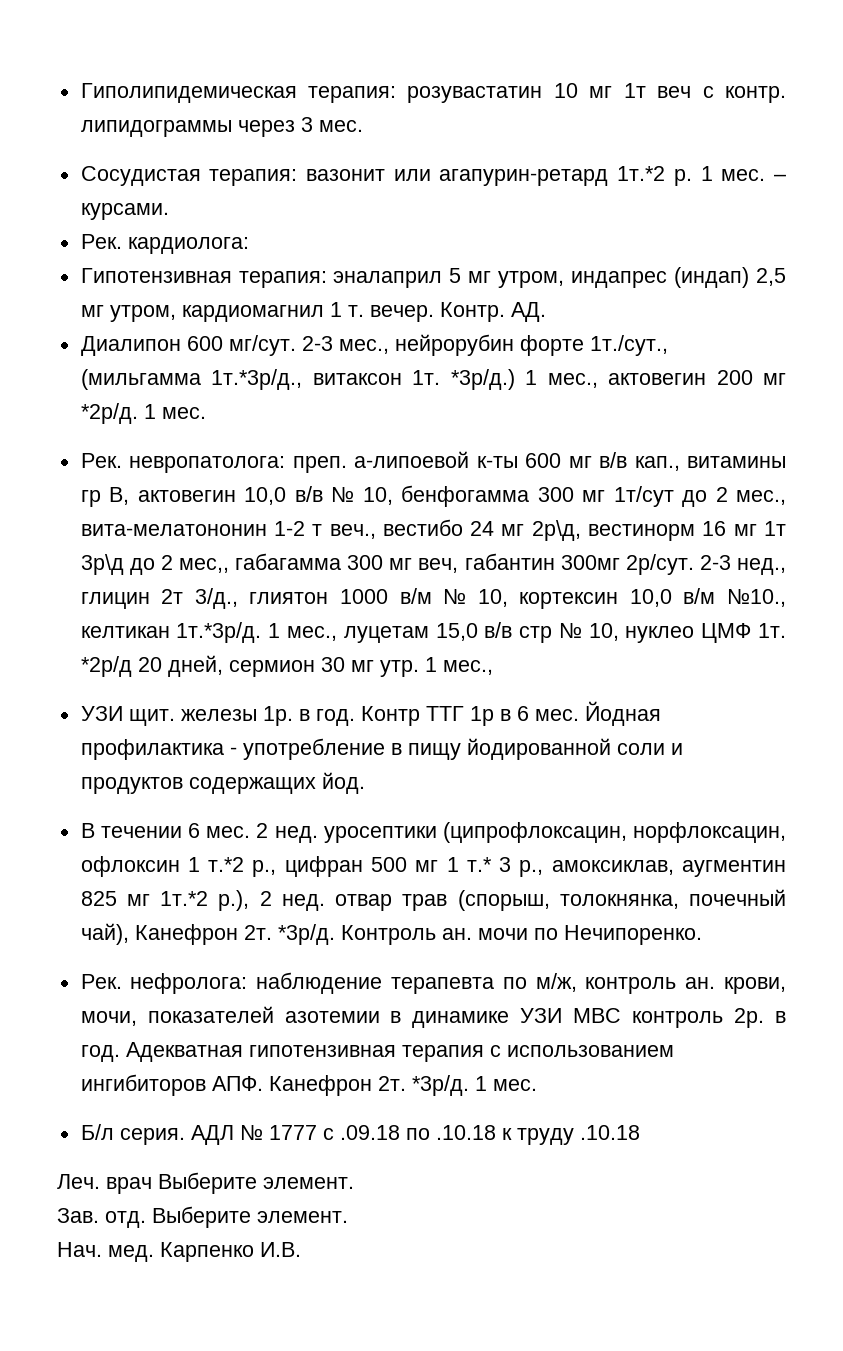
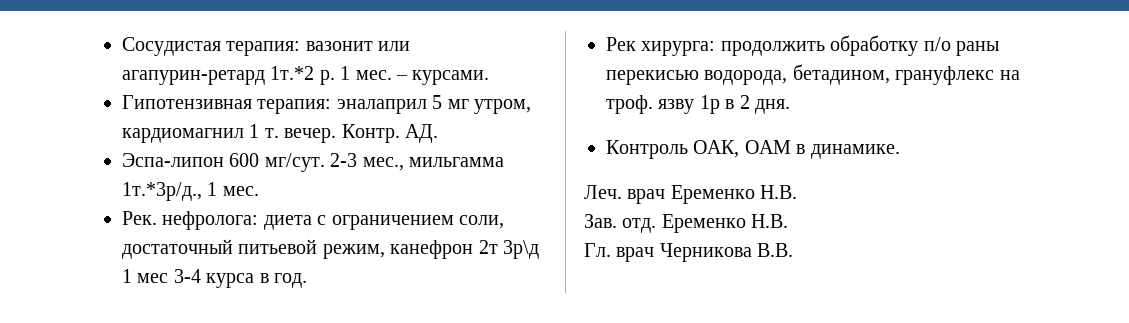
[80,83,787,103] [80,117,363,137] Гиполипидемическая терапия: розувастатин 10 мг 1т веч с контр. липидограммы через 3 мес. // -> (122, 46) none
[80,234,249,254] // Рек. кардиолога: -> (490, 77) none
[571,267,787,288] [80,305,176,322] индапрес (индап) 2,5 мг утром, -> (531, 106) none
[80,336,181,356] Диалипон -> [122,153,224,167] Эспа-липон
[394,334,668,356] [80,369,787,390] [80,403,206,424] [80,451,787,473] [80,485,787,507] [80,519,786,541] [80,553,786,575] [80,588,787,609] [80,622,787,643] [80,655,493,677] [80,701,661,726] [80,738,683,760] [80,772,365,794] [80,822,786,843] [80,856,787,877] [80,889,787,911] [80,923,702,945] [80,972,787,994] [80,1006,787,1028] [80,1042,674,1062] [80,1074,537,1096] [80,1124,640,1145] нейрорубин форте 1т./сут., (мильгамма 1т.*3р/д., витаксон 1т. *3р/д.) 1 мес., актовегин 200 мг *2р/д. 1 мес. // Рек. невропатолога: преп. а-липоевой к-ты 600 мг в/в кап., витамины гр В, актовегин 10,0 в/в № 10, бенфогамма 300 мг 1т/сут до 2 мес., вита-мелатононин 1-2 т веч., вестибо 24 мг 2р\д, вестинорм 16 мг 1т 3р\д до 2 мес,, габагамма 300 мг веч, габантин 300мг 2р/сут. 2-3 нед., глицин 2т 3/д., глиятон 1000 в/м № 10, кортексин 10,0 в/м №10., келтикан 1т.*3р/д. 1 мес., луцетам 15,0 в/в стр № 10, нуклео ЦМФ 1т. *2р/д 20 дней, сермион 30 мг утр. 1 мес., // УЗИ щит. железы 1р. в год. Контр ТТГ 1р в 6 мес. Йодная профилактика - употребление в пищу йодированной соли и продуктов содержащих йод. // В течении 6 мес. 2 нед. уросептики (ципрофлоксацин, норфлоксацин, офлоксин 1 т.*2 р., цифран 500 мг 1 т.* 3 р., амоксиклав, аугментин 825 мг 1т.*2 р.), 2 нед. отвар трав (спорыш, толокнянка, почечный чай), Канефрон 2т. *3р/д. Контроль ан. мочи по Нечипоренко. // Рек. нефролога: наблюдение терапевта по м/ж, контроль ан. крови, мочи, показателей азотемии в динамике УЗИ МВС контроль 2р. в год. Адекватная гипотензивная терапия с использованием ингибиторов АПФ. Канефрон 2т. *3р/д. 1 мес. // Б/л серия. АДЛ № 1777 с .09.18 по .10.18 к труду .10.18 -> [409,157,504,167] [122,182,259,201] [122,211,504,230] [122,239,539,259] [122,269,307,288] [606,35,999,56] [606,64,1020,85] [606,95,790,114] [606,140,900,159] мильгамма 1т.*3р/д., 1 мес. // Рек. нефролога: диета с ограничением соли, достаточный питьевой режим, канефрон 2т 3р\д 1 мес 3-4 курса в год. // Рек хирурга: продолжить обработку п/о раны перекисью водорода, бетадином, грануфлекс на троф. язву 1р в 2 дня. // Контроль ОАК, ОАМ в динамике.
[158,1172,354,1194] Выберите элемент. -> [670,185,798,204] Еременко Н.В.
[152,1206,348,1228] [57,1242,301,1262] Выберите элемент. // Нач. мед. Карпенко И.В. -> [661,214,789,233] [584,243,794,262] Еременко Н.В. // Гл. врач Черникова В.В.

